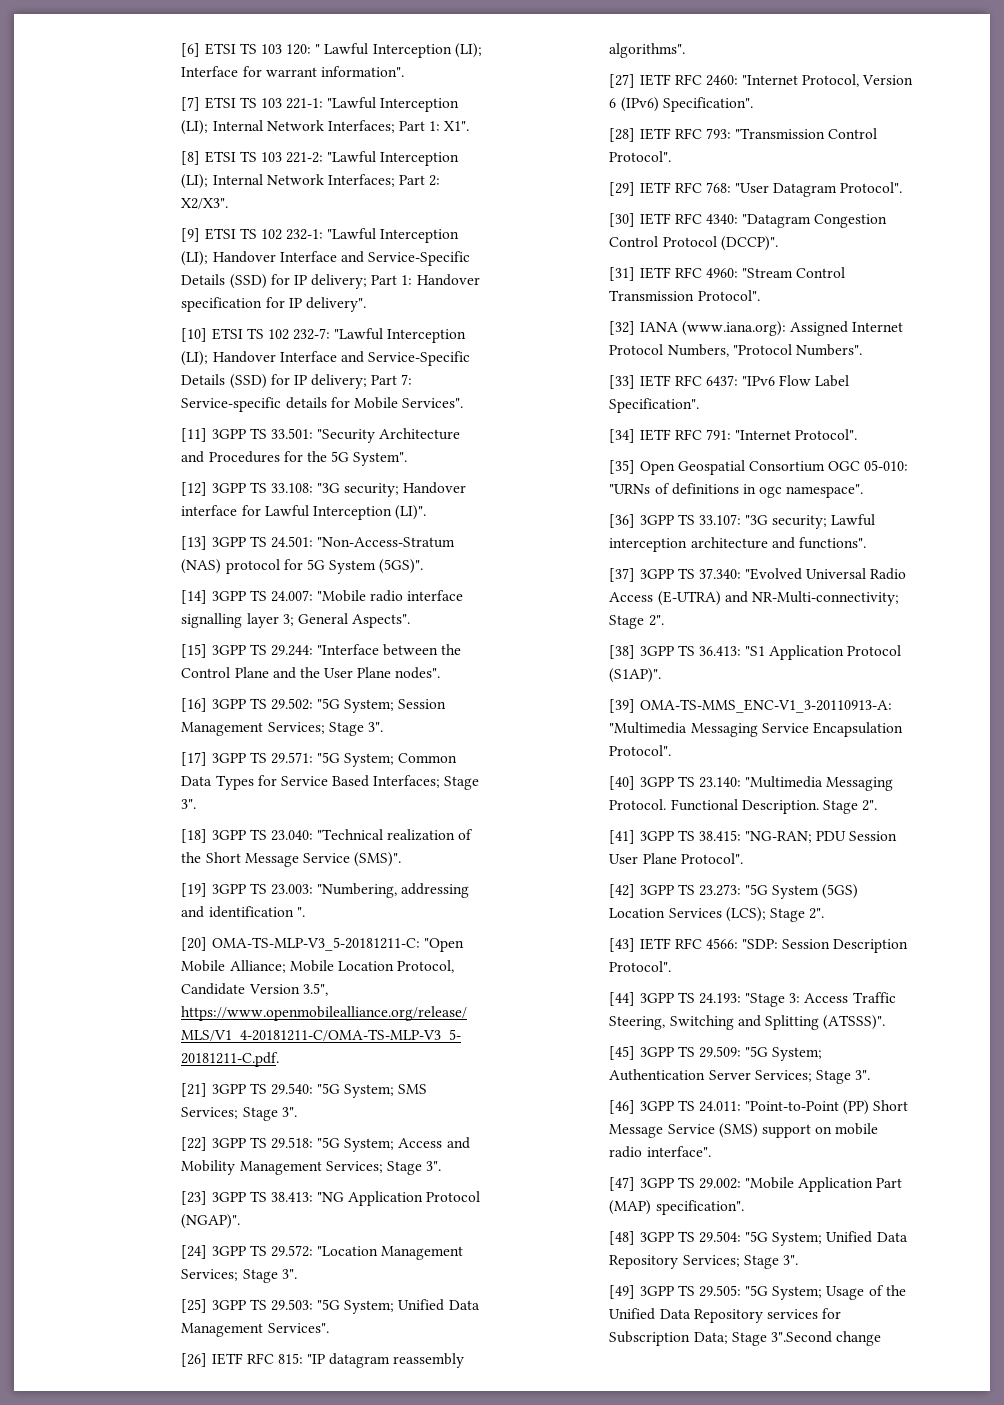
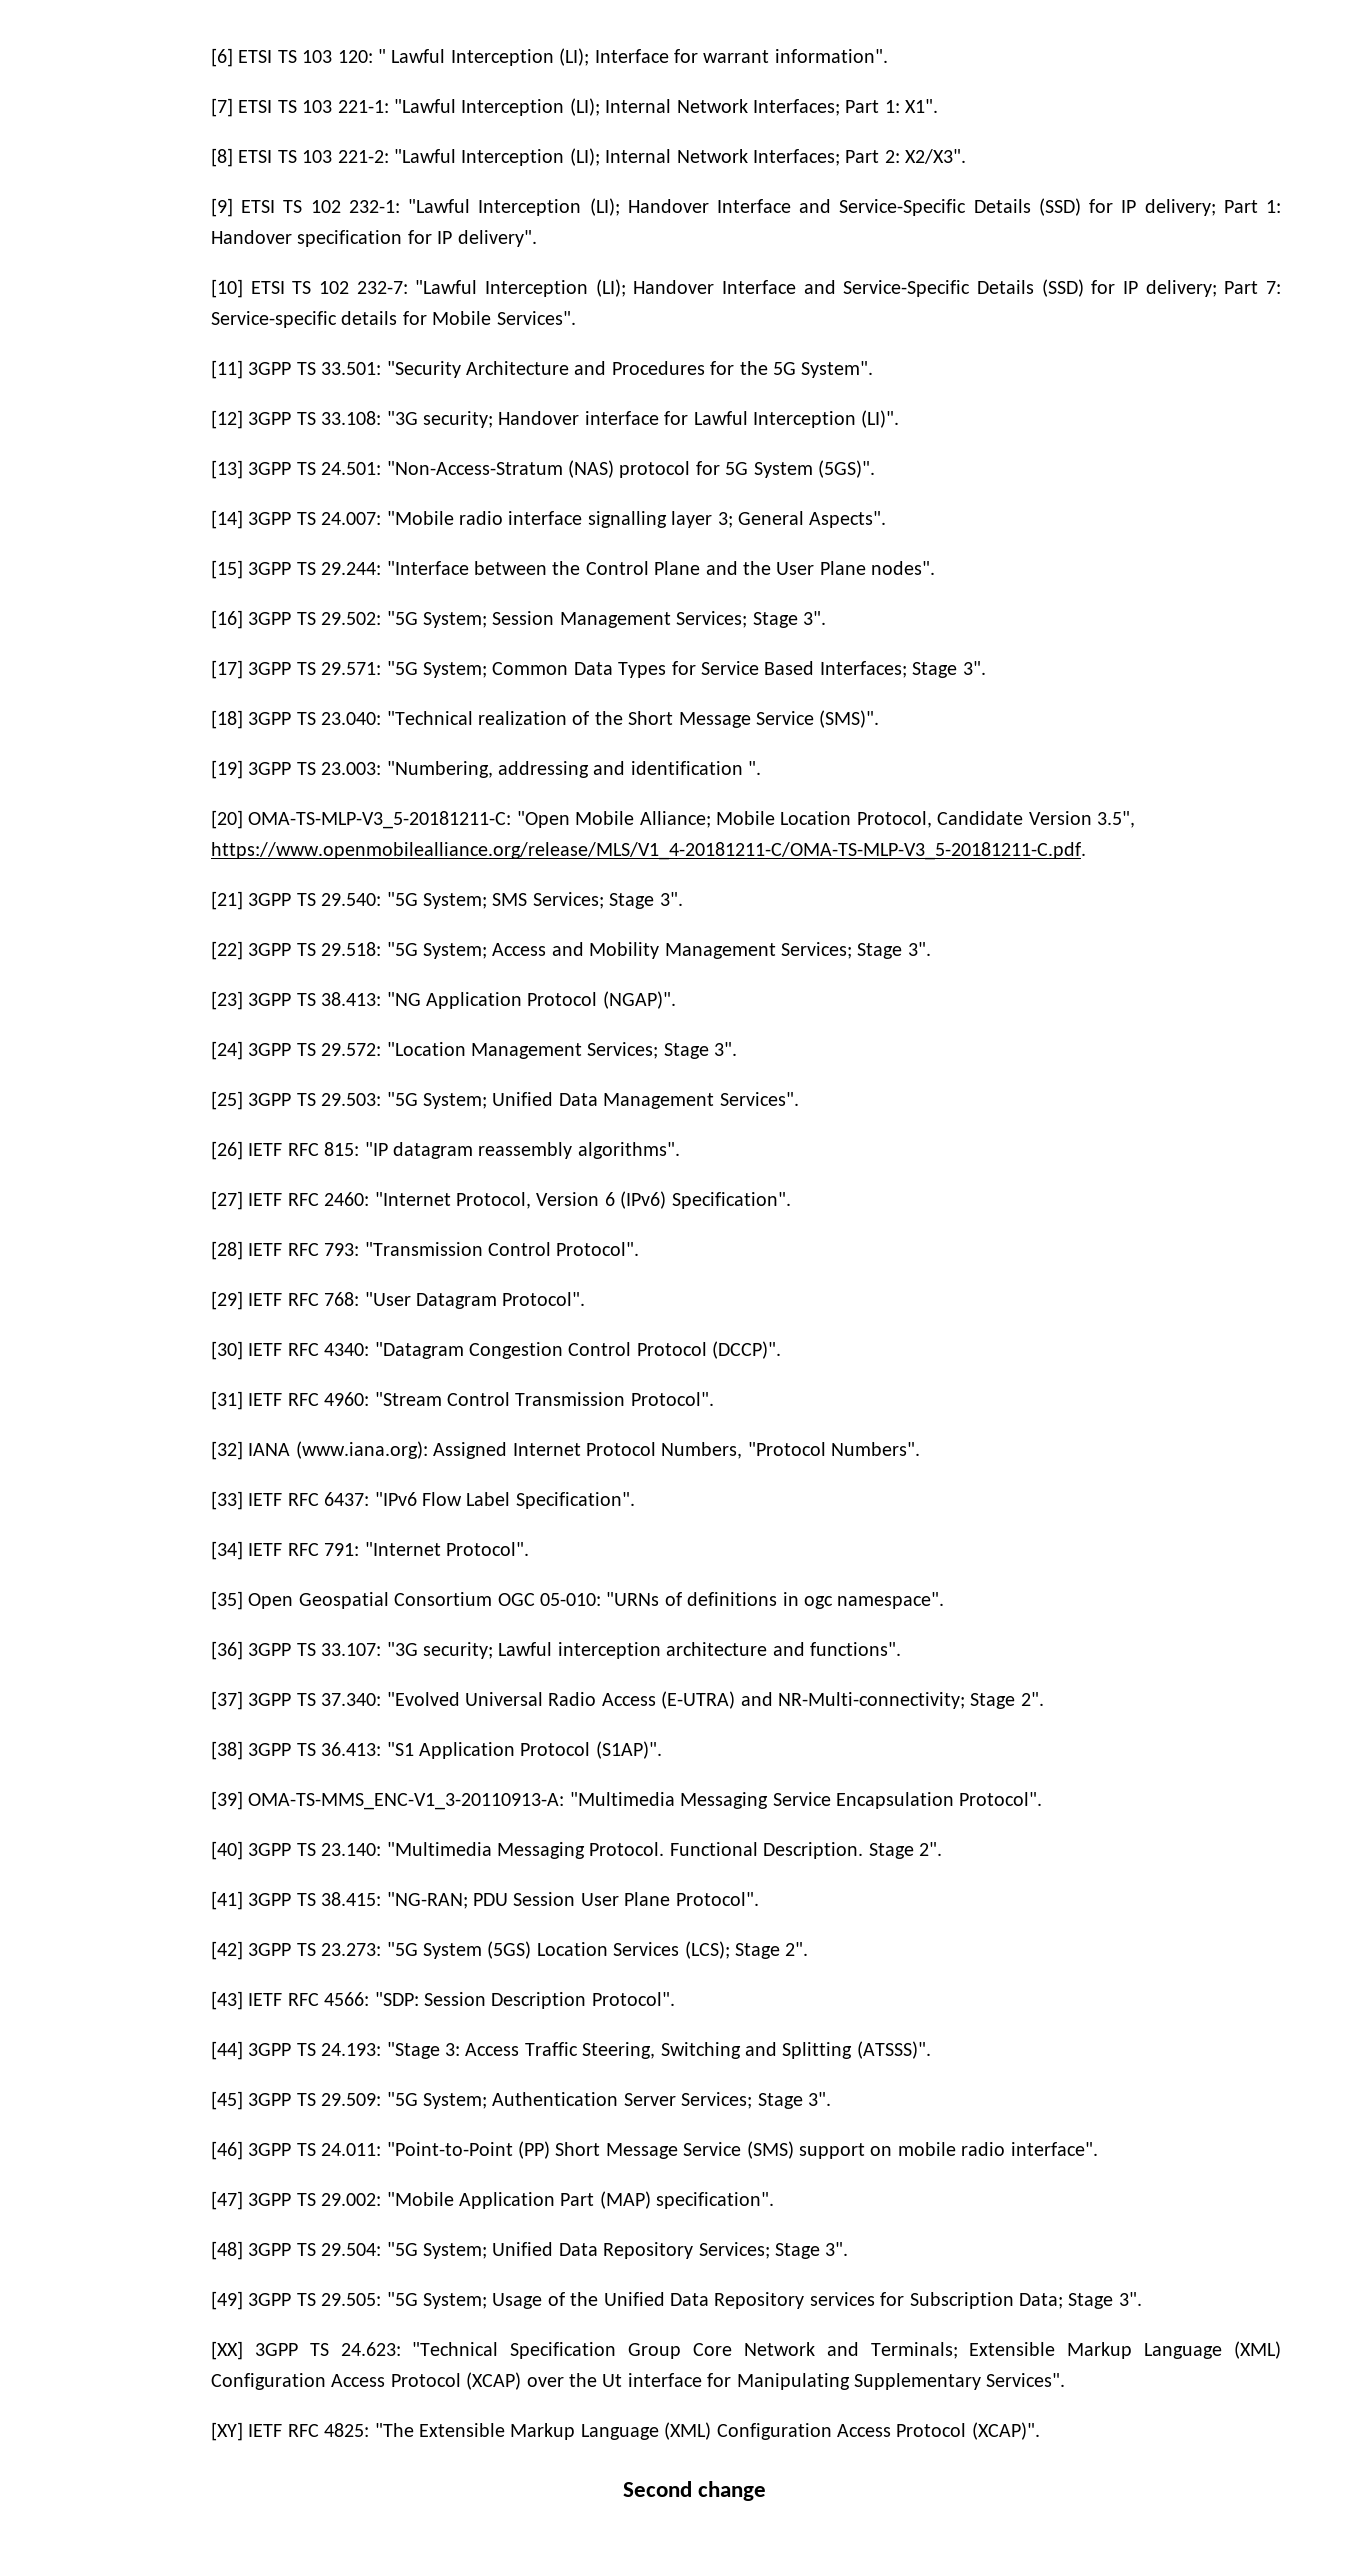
[770,1331,832,1343] 3".Second -> [1118,2292,1142,2306] [211,2341,1281,2360] [211,2372,1066,2390] [211,2422,1040,2441] [622,2481,692,2497] 3". // [XX] 3GPP TS 24.623: "Technical Specification Group Core Network and Terminals; Extensible Markup Language (XML) Configuration Access Protocol (XCAP) over the Ut interface for Manipulating Supplementary Services". // [XY] IETF RFC 4825: "The Extensible Markup Language (XML) Configuration Access Protocol (XCAP)". // Second

